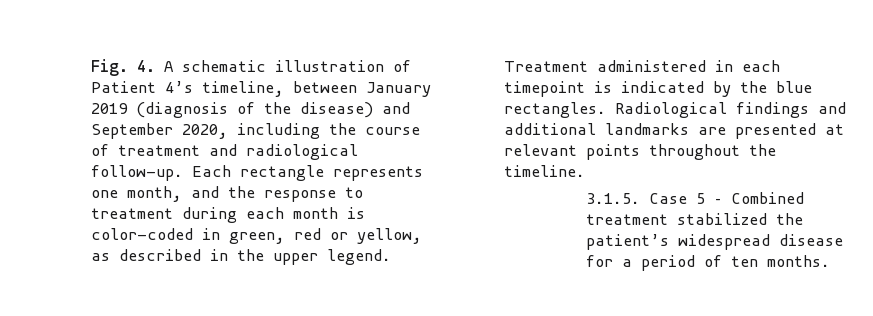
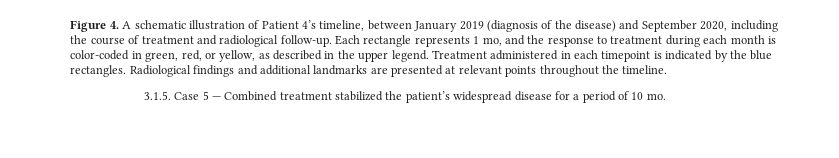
[90,59,128,76] Fig. -> [70,20,107,32] Figure
[90,186,182,202] one month, -> [473,36,502,46] 1 mo,
[293,228,321,240] red -> [181,50,202,61] red,
[714,198,722,204] – -> [211,96,221,100] —
[731,255,830,267] ten months. -> [631,92,666,100] 10 mo.

